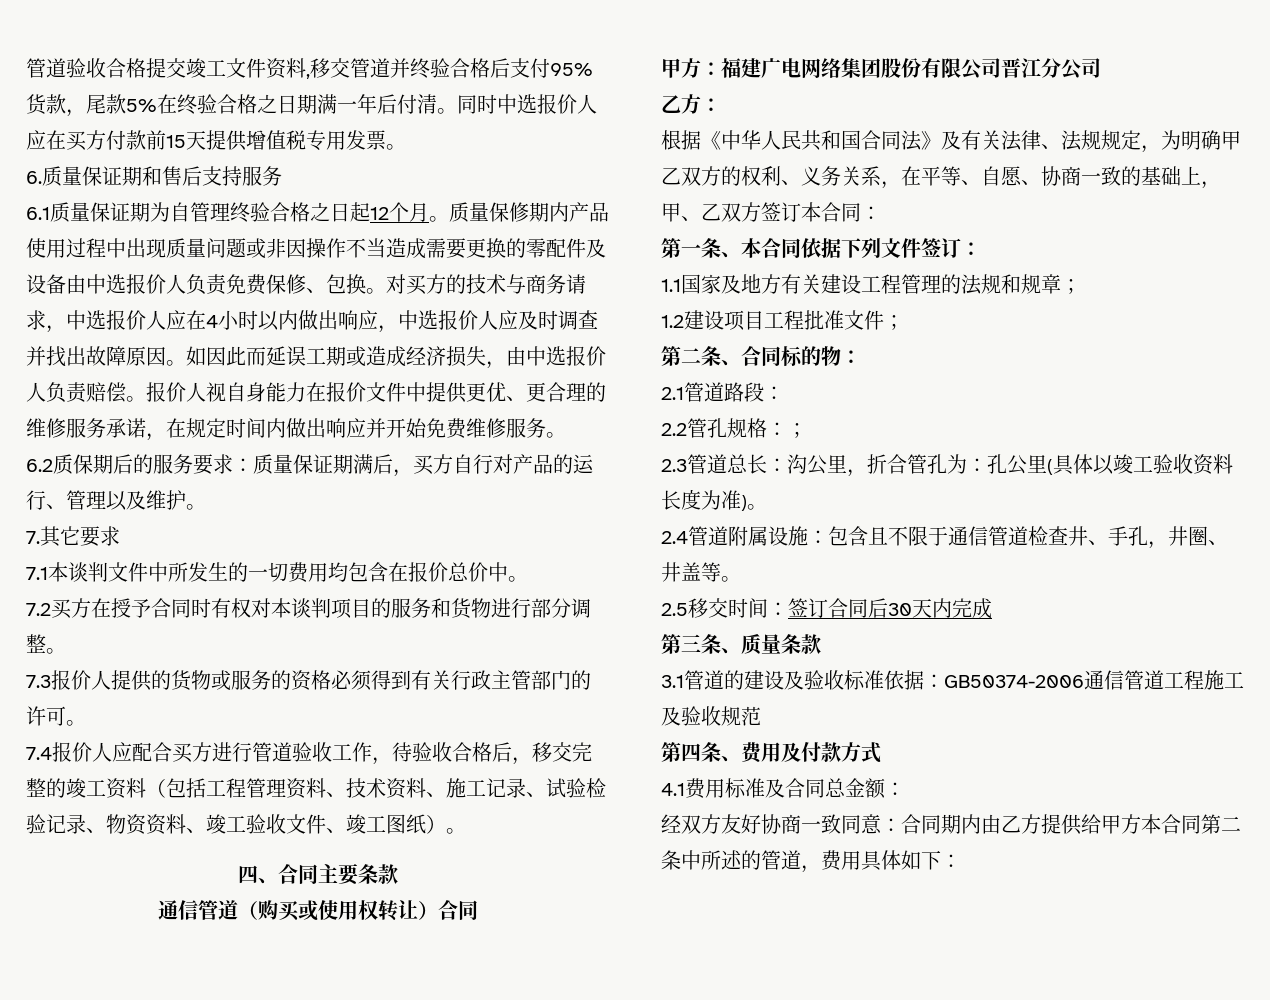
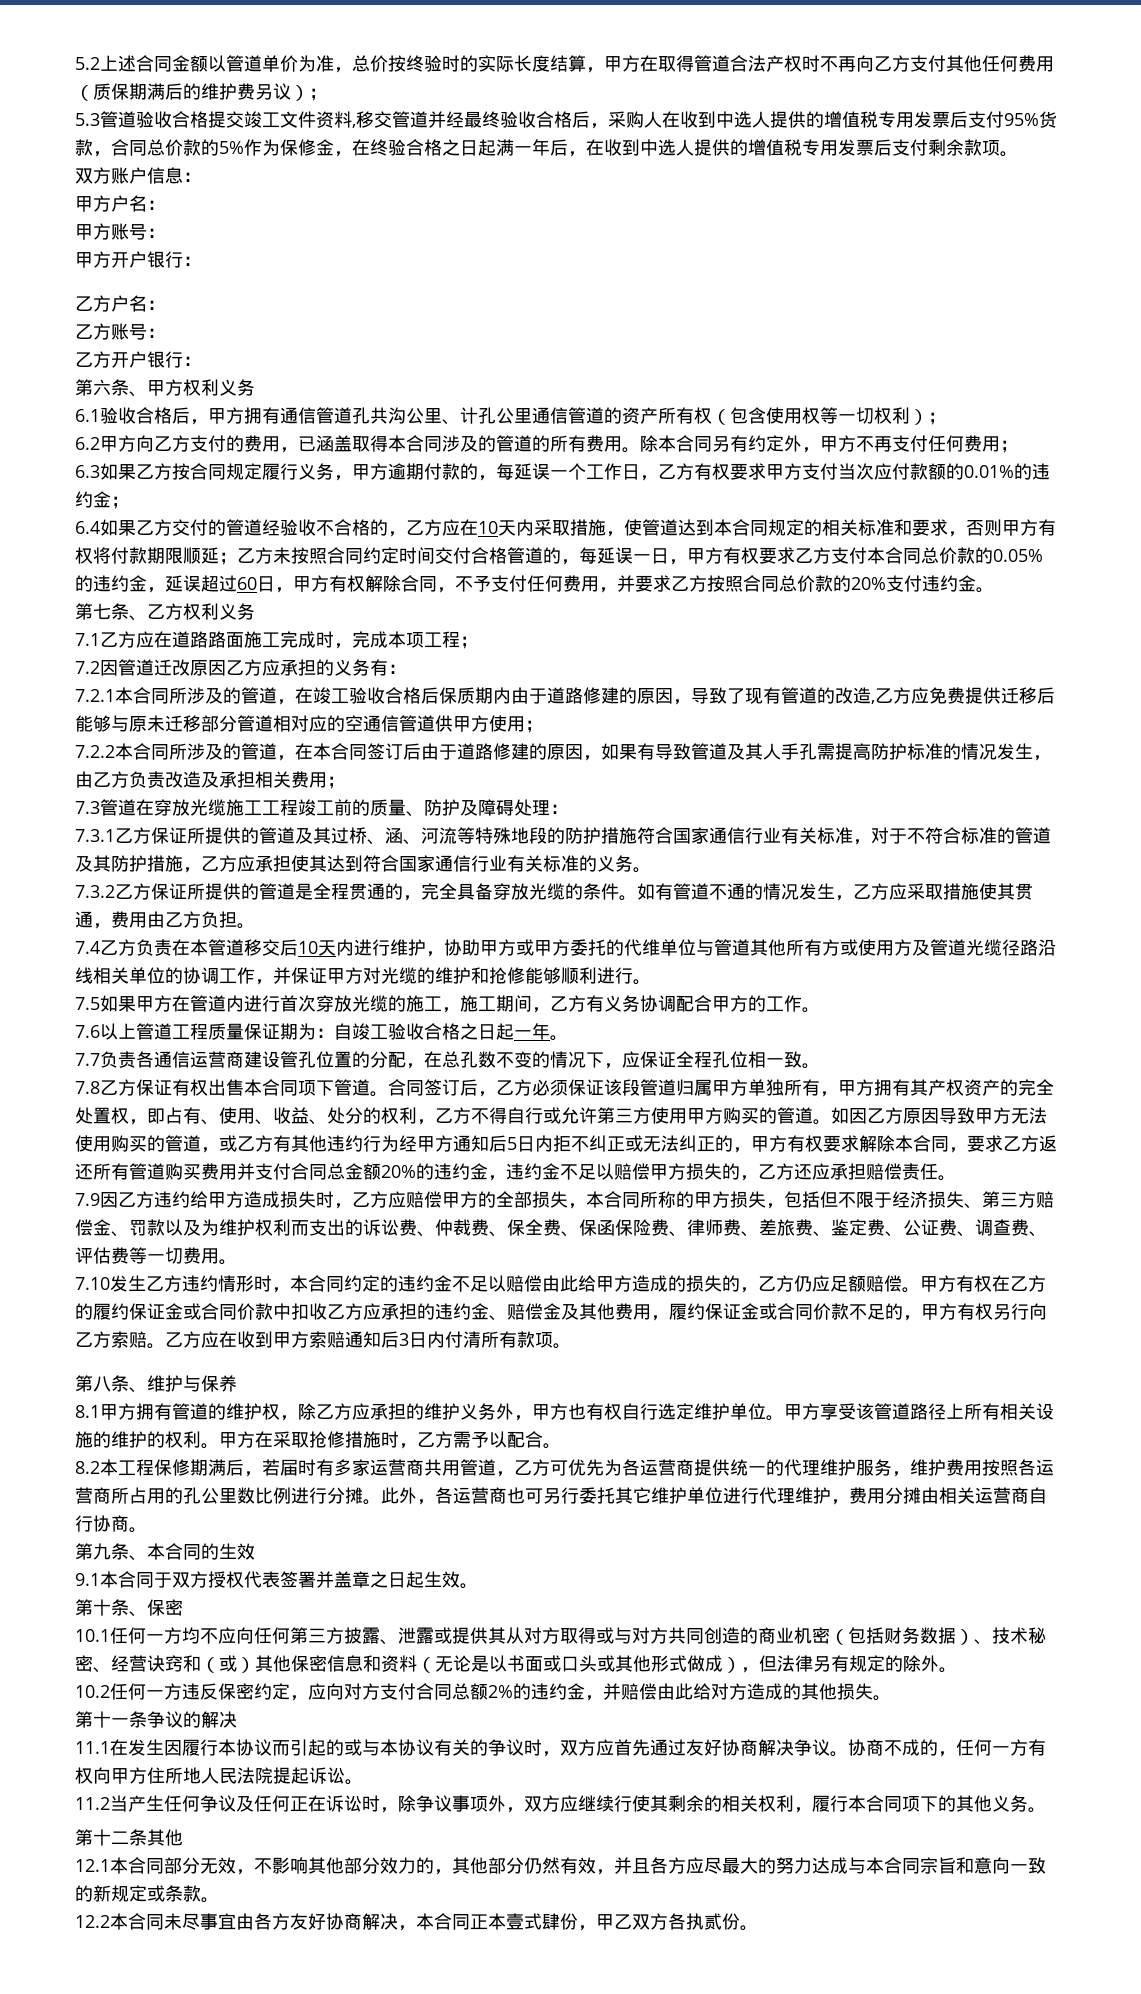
(26, 68) none -> [75,55,1054,73] [75,83,327,101] [75,113,100,126] 5.2上述合同金额以管道单价为准，总价按终验时的实际长度结算，甲方在取得管道合法产权时不再向乙方支付其他任何费用（质保期满后的维护费另议）； // 5.3
[410,58,593,79] [26,94,157,117] 终验合格后支付95%货款，尾款5% -> [446,111,1057,129] [75,139,352,157] 经最终验收合格后，采购人在收到中选人提供的增值税专用发票后支付95%货款，合同总价款的5%作为保修金，
[297,94,317,114] 期 -> [478,139,496,156] 起
[397,94,597,114] [26,130,406,151] [26,166,282,186] [26,202,609,223] [26,238,606,259] [26,274,586,295] [26,310,598,333] [26,346,606,369] [26,382,606,403] [26,418,566,441] [26,454,594,477] [26,490,206,511] [26,526,120,547] [26,562,528,583] [26,598,591,619] [26,634,66,654] [26,670,591,691] [26,706,86,726] [26,742,592,765] [26,778,606,799] [26,814,466,835] [237,864,398,885] [157,900,478,921] [661,58,1101,80] [661,94,721,114] [661,130,1241,153] [661,166,1221,189] [661,202,881,222] [661,238,701,258] 付清。同时中选报价人应在买方付款前15天提供增值税专用发票。 // 6.质量保证期和售后支持服务 // 6.1质量保证期为自管理终验合格之日起12个月。质量保修期内产品使用过程中出现质量问题或非因操作不当造成需要更换的零配件及设备由中选报价人负责免费保修、包换。对买方的技术与商务请求，中选报价人应在4小时以内做出响应，中选报价人应及时调查并找出故障原因。如因此而延误工期或造成经济损失，由中选报价人负责赔偿。报价人视自身能力在报价文件中提供更优、更合理的维修服务承诺，在规定时间内做出响应并开始免费维修服务。 // 6.2质保期后的服务要求：质量保证期满后，买方自行对产品的运行、管理以及维护。 // 7.其它要求 // 7.1本谈判文件中所发生的一切费用均包含在报价总价中。 // 7.2买方在授予合同时有权对本谈判项目的服务和货物进行部分调整。 // 7.3报价人提供的货物或服务的资格必须得到有关行政主管部门的许可。 // 7.4报价人应配合买方进行管道验收工作，待验收合格后，移交完整的竣工资料（包括工程管理资料、技术资料、施工记录、试验检验记录、物资资料、竣工验收文件、竣工图纸）。 // 四、合同主要条款 // 通信管道（购买或使用权转让）合同 // 甲方：福建广电网络集团股份有限公司晋江分公司 // 乙方： // 根据《中华人民共和国合同法》及有关法律、法规规定，为明确甲乙双方的权利、义务关系，在平等、自愿、协商一致的基础上，甲、乙双方签订本合同： // 第一 -> [568,139,1018,157] [75,167,201,184] [75,195,165,212] [75,223,165,240] [75,251,201,268] [75,295,165,312] [75,323,165,340] [75,351,201,368] [75,379,255,397] [75,407,946,425] [75,435,1018,453] [75,463,1050,481] [75,491,129,509] [75,519,1056,537] [75,547,1043,565] [75,575,994,593] [75,603,255,621] [75,631,478,649] [75,659,406,676] [75,687,1055,705] [75,715,543,733] [75,743,1051,761] [75,771,345,789] [75,799,568,817] [75,827,1051,845] [75,855,651,873] [75,883,1033,901] [75,911,255,929] [75,939,1056,957] [75,967,651,985] [75,995,820,1013] [75,1023,568,1041] [75,1051,820,1069] [75,1079,1054,1097] [75,1107,1047,1125] [75,1135,1057,1153] [75,1163,956,1181] [75,1191,1054,1209] [75,1219,1047,1237] [75,1247,237,1265] [75,1275,1046,1293] [75,1303,1047,1321] [75,1331,571,1349] [75,1375,237,1393] [75,1403,1054,1421] [75,1431,561,1449] [75,1459,1054,1477] [75,1487,1047,1505] [75,1515,147,1533] [75,1543,111,1560] ，在收到中选人提供的增值税专用发票后支付剩余款项。 // 双方账户信息： // 甲方户名： // 甲方账号： // 甲方开户银行： // 乙方户名： // 乙方账号： // 乙方开户银行： // 第六条、甲方权利义务 // 6.1验收合格后，甲方拥有通信管道孔共沟公里、计孔公里通信管道的资产所有权（包含使用权等一切权利）； // 6.2甲方向乙方支付的费用，已涵盖取得本合同涉及的管道的所有费用。除本合同另有约定外，甲方不再支付任何费用； // 6.3如果乙方按合同规定履行义务，甲方逾期付款的，每延误一个工作日，乙方有权要求甲方支付当次应付款额的0.01%的违约金； // 6.4如果乙方交付的管道经验收不合格的，乙方应在10天内采取措施，使管道达到本合同规定的相关标准和要求，否则甲方有权将付款期限顺延；乙方未按照合同约定时间交付合格管道的，每延误一日，甲方有权要求乙方支付本合同总价款的0.05%的违约金，延误超过60日，甲方有权解除合同，不予支付任何费用，并要求乙方按照合同总价款的20%支付违约金。 // 第七条、乙方权利义务 // 7.1乙方应在道路路面施工完成时，完成本项工程； // 7.2因管道迁改原因乙方应承担的义务有： // 7.2.1本合同所涉及的管道，在竣工验收合格后保质期内由于道路修建的原因，导致了现有管道的改造,乙方应免费提供迁移后能够与原未迁移部分管道相对应的空通信管道供甲方使用； // 7.2.2本合同所涉及的管道，在本合同签订后由于道路修建的原因，如果有导致管道及其人手孔需提高防护标准的情况发生，由乙方负责改造及承担相关费用； // 7.3管道在穿放光缆施工工程竣工前的质量、防护及障碍处理： // 7.3.1乙方保证所提供的管道及其过桥、涵、河流等特殊地段的防护措施符合国家通信行业有关标准，对于不符合标准的管道及其防护措施，乙方应承担使其达到符合国家通信行业有关标准的义务。 // 7.3.2乙方保证所提供的管道是全程贯通的，完全具备穿放光缆的条件。如有管道不通的情况发生，乙方应采取措施使其贯通，费用由乙方负担。 // 7.4乙方负责在本管道移交后10天内进行维护，协助甲方或甲方委托的代维单位与管道其他所有方或使用方及管道光缆径路沿线相关单位的协调工作，并保证甲方对光缆的维护和抢修能够顺利进行。 // 7.5如果甲方在管道内进行首次穿放光缆的施工，施工期间，乙方有义务协调配合甲方的工作。 // 7.6以上管道工程质量保证期为：自竣工验收合格之日起一年。 // 7.7负责各通信运营商建设管孔位置的分配，在总孔数不变的情况下，应保证全程孔位相一致。 // 7.8乙方保证有权出售本合同项下管道。合同签订后，乙方必须保证该段管道归属甲方单独所有，甲方拥有其产权资产的完全处置权，即占有、使用、收益、处分的权利，乙方不得自行或允许第三方使用甲方购买的管道。如因乙方原因导致甲方无法使用购买的管道，或乙方有其他违约行为经甲方通知后5日内拒不纠正或无法纠正的，甲方有权要求解除本合同，要求乙方返还所有管道购买费用并支付合同总金额20%的违约金，违约金不足以赔偿甲方损失的，乙方还应承担赔偿责任。 // 7.9因乙方违约给甲方造成损失时，乙方应赔偿甲方的全部损失，本合同所称的甲方损失，包括但不限于经济损失、第三方赔偿金、罚款以及为维护权利而支出的诉讼费、仲裁费、保全费、保函保险费、律师费、差旅费、鉴定费、公证费、调查费、评估费等一切费用。 // 7.10发生乙方违约情形时，本合同约定的违约金不足以赔偿由此给甲方造成的损失的，乙方仍应足额赔偿。甲方有权在乙方的履约保证金或合同价款中扣收乙方应承担的违约金、赔偿金及其他费用，履约保证金或合同价款不足的，甲方有权另行向乙方索赔。乙方应在收到甲方索赔通知后3日内付清所有款项。 // 第八条、维护与保养 // 8.1甲方拥有管道的维护权，除乙方应承担的维护义务外，甲方也有权自行选定维护单位。甲方享受该管道路径上所有相关设施的维护的权利。甲方在采取抢修措施时，乙方需予以配合。 // 8.2本工程保修期满后，若届时有多家运营商共用管道，乙方可优先为各运营商提供统一的代理维护服务，维护费用按照各运营商所占用的孔公里数比例进行分摊。此外，各运营商也可另行委托其它维护单位进行代理维护，费用分摊由相关运营商自行协商。 // 第九
[801,238,981,259] [661,274,1081,295] [661,310,904,331] [661,346,861,367] [661,382,784,402] [661,418,807,438] [661,454,1233,477] [661,489,767,511] [661,526,1228,549] [661,562,741,582] [661,598,992,619] [661,634,821,654] [661,670,1244,690] [661,706,761,726] [661,741,881,763] [661,778,905,799] [661,814,1241,835] [661,850,961,873] 依据下列文件签订： // 1.1国家及地方有关建设工程管理的法规和规章； // 1.2建设项目工程批准文件； // 第二条、合同标的物： // 2.1管道路段： // 2.2管孔规格：； // 2.3管道总长：沟公里，折合管孔为：孔公里(具体以竣工验收资料长度为准)。 // 2.4管道附属设施：包含且不限于通信管道检查井、手孔，井圈、井盖等。 // 2.5移交时间：签订合同后30天内完成 // 第三条、质量条款 // 3.1管道的建设及验收标准依据：GB50374-2006通信管道工程施工及验收规范 // 第四条、费用及付款方式 // 4.1费用标准及合同总金额： // 经双方友好协商一致同意：合同期内由乙方提供给甲方本合同第二条中所述的管道，费用具体如下： -> [201,1543,255,1560] [75,1571,478,1589] [75,1599,183,1617] [75,1627,1046,1645] [75,1655,957,1673] [75,1683,891,1701] [75,1711,237,1728] [75,1739,1046,1757] [75,1767,363,1785] [75,1795,1046,1813] [75,1829,183,1846] [75,1857,1046,1875] [75,1885,219,1903] [75,1913,758,1931] 的生效 // 9.1本合同于双方授权代表签署并盖章之日起生效。 // 第十条、保密 // 10.1任何一方均不应向任何第三方披露、泄露或提供其从对方取得或与对方共同创造的商业机密（包括财务数据）、技术秘密、经营诀窍和（或）其他保密信息和资料（无论是以书面或口头或其他形式做成），但法律另有规定的除外。 // 10.2任何一方违反保密约定，应向对方支付合同总额2%的违约金，并赔偿由此给对方造成的其他损失。 // 第十一条争议的解决 // 11.1在发生因履行本协议而引起的或与本协议有关的争议时，双方应首先通过友好协商解决争议。协商不成的，任何一方有权向甲方住所地人民法院提起诉讼。 // 11.2当产生任何争议及任何正在诉讼时，除争议事项外，双方应继续行使其剩余的相关权利，履行本合同项下的其他义务。 // 第十二条其他 // 12.1本合同部分无效，不影响其他部分效力的，其他部分仍然有效，并且各方应尽最大的努力达成与本合同宗旨和意向一致的新规定或条款。 // 12.2本合同未尽事宜由各方友好协商解决，本合同正本壹式肆份，甲乙双方各执贰份。

